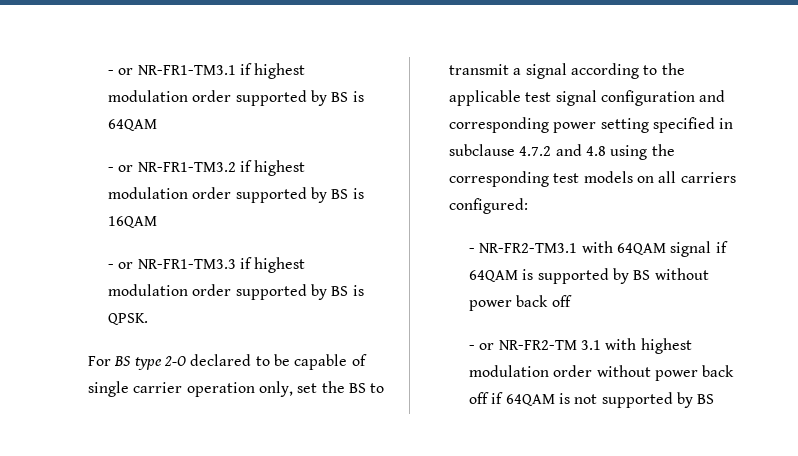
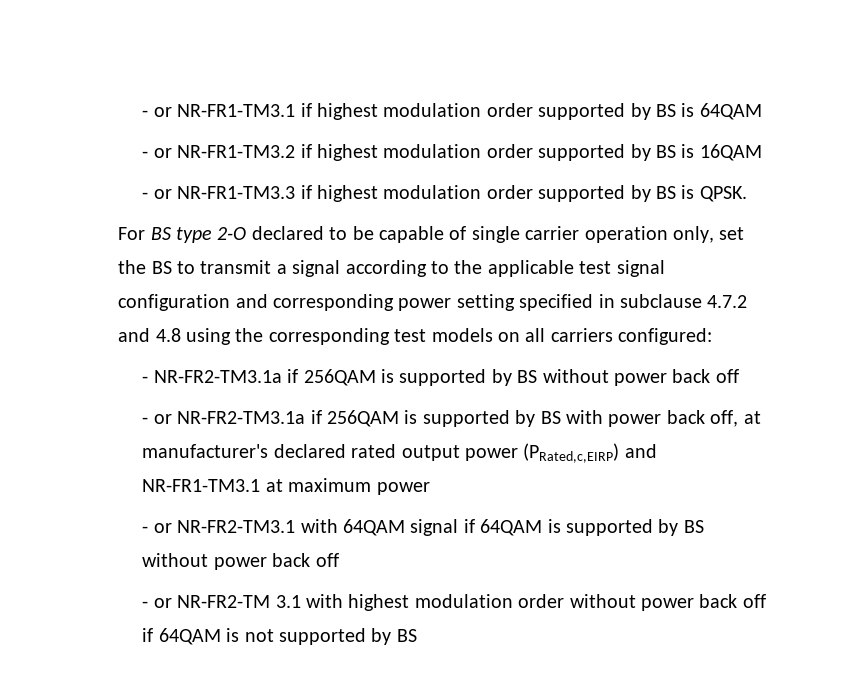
(476, 250) none -> [153,369,739,386] [142,410,761,427] [142,443,657,463] [142,478,430,495] [142,523,172,533] NR-FR2-TM3.1a if 256QAM is supported by BS without power back off // - or NR-FR2-TM3.1a if 256QAM is supported by BS with power back off, at manufacturer's declared rated output power (PRated,c,EIRP) and NR-FR1-TM3.1 at maximum power // - or

